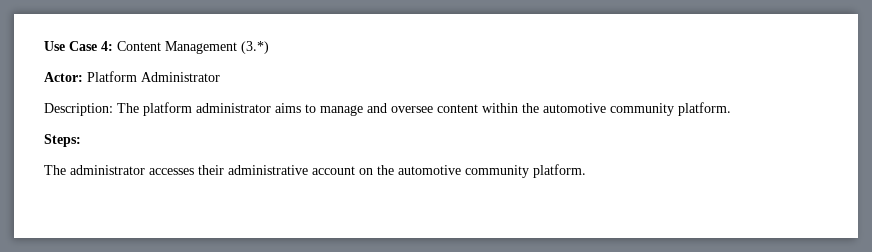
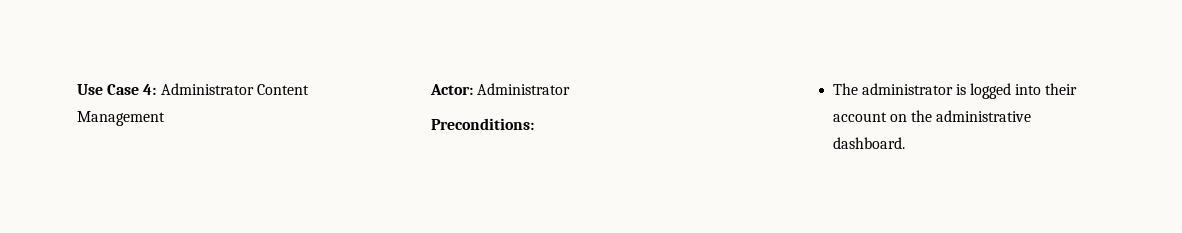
(113, 46) none -> [160,83,254,95] Administrator
[241,41,269,54] (3.*) -> (165, 118) none
[87,71,137,82] Platform -> (473, 89) none
[44,102,731,116] [44,134,81,147] [44,164,586,178] Description: The platform administrator aims to manage and oversee content within the automotive community platform. // Steps: // The administrator accesses their administrative account on the automotive community platform. -> [431,118,534,130] [832,83,1078,99] [832,110,1032,122] [832,137,905,149] Preconditions: // The administrator is logged into their account on the administrative dashboard.

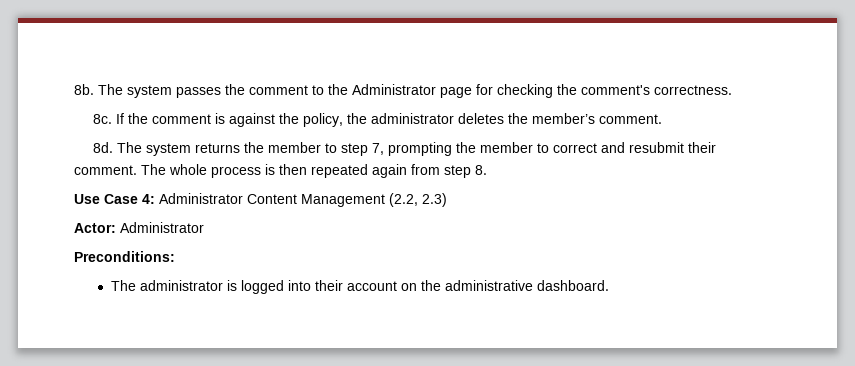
(77, 89) none -> [74,84,732,98] [92,113,662,127] [92,142,716,156] [74,164,487,178] 8b. The system passes the comment to the Administrator page for checking the comment's correctness. // 8c. If the comment is against the policy, the administrator deletes the member’s comment. // 8d. The system returns the member to step 7, prompting the member to correct and resubmit their comment. The whole process is then repeated again from step 8. //
(165, 118) none -> [389,193,447,207] (2.2, 2.3)

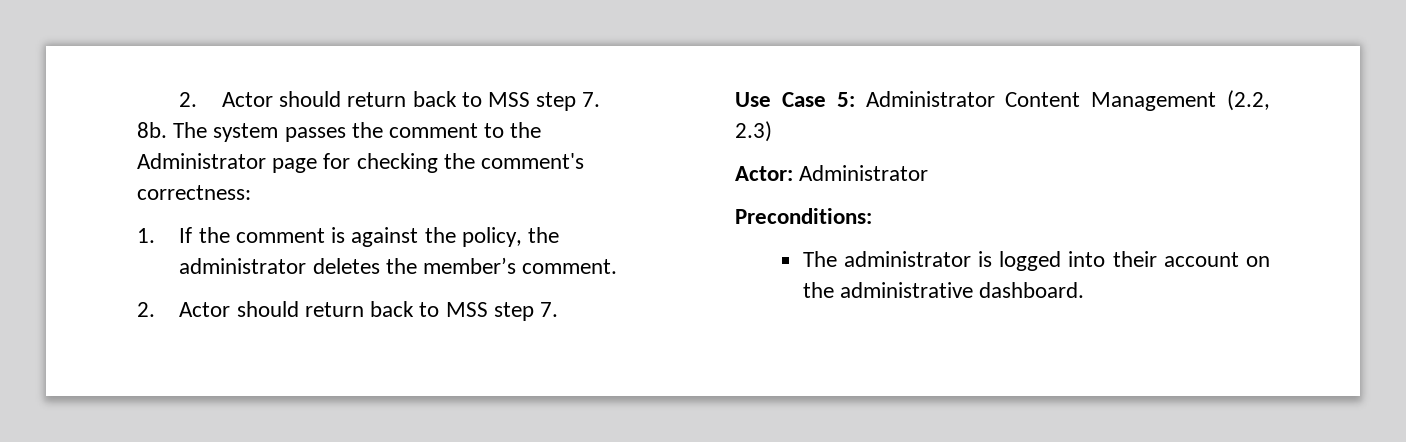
(74, 89) none -> [179,91,601,111] 2. Actor should return back to MSS step 7. //
[654,85,732,95] [92,114,112,124] correctness. // 8c. -> [137,185,251,200] [137,228,155,243] correctness: // 1.
[92,142,716,156] [74,164,487,178] 8d. The system returns the member to step 7, prompting the member to correct and resubmit their comment. The whole process is then repeated again from step 8. -> [137,301,558,321] 2. Actor should return back to MSS step 7.
[142,194,155,204] 4: -> [836,92,855,107] 5:

